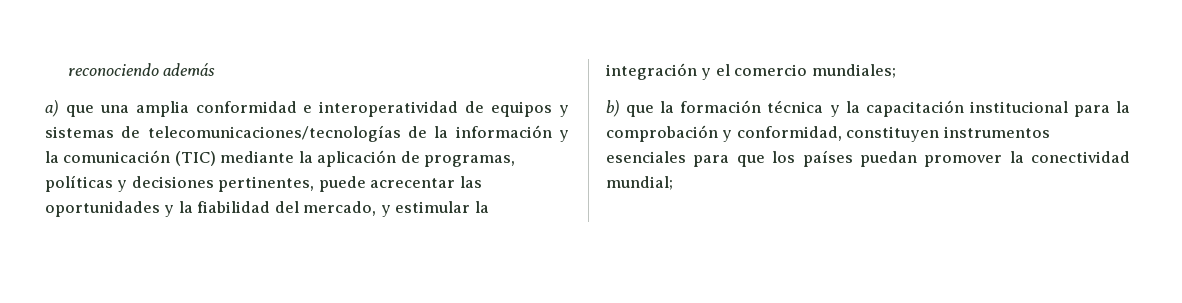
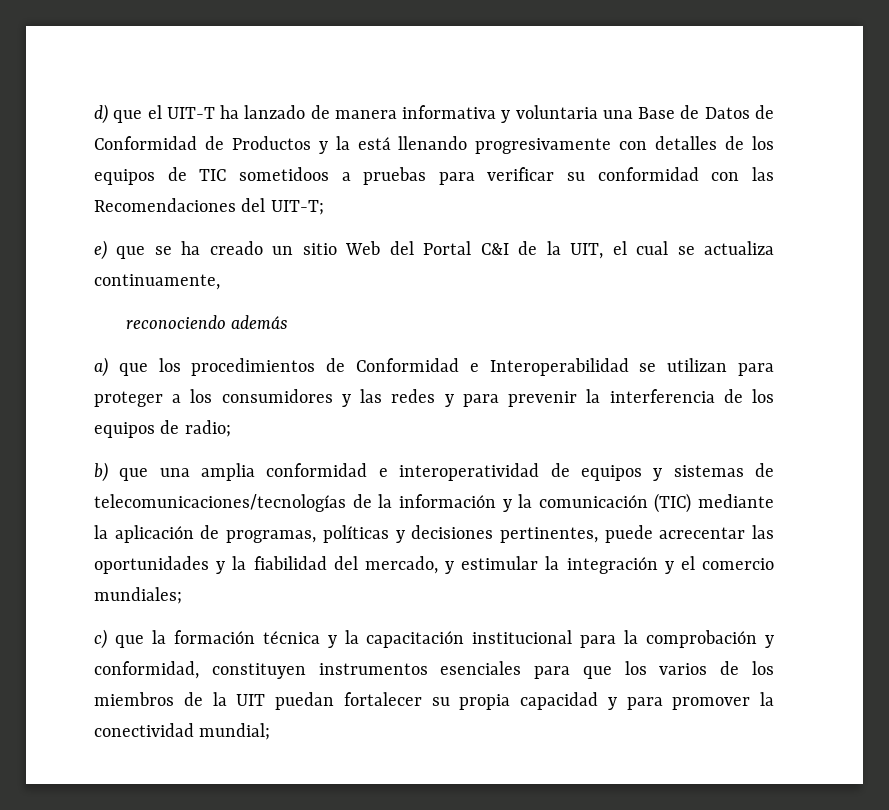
[67,63,216,76] [45,100,59,117] reconociendo además // a) -> [94,104,774,124] [94,136,774,154] [94,167,774,185] [94,198,324,215] [94,240,775,260] [94,274,220,290] [125,315,289,329] [94,357,774,377] [94,389,774,407] [94,420,231,438] [94,462,108,482] d) que el UIT-T ha lanzado de manera informativa y voluntaria una Base de Datos de Conformidad de Productos y la está llenando progresivamente con detalles de los equipos de TIC sometidoos a pruebas para verificar su conformidad con las Recomendaciones del UIT-T; // e) que se ha creado un sitio Web del Portal C&I de la UIT, el cual se actualiza continuamente, // reconociendo además // a) que los procedimientos de Conformidad e Interoperabilidad se utilizan para proteger a los consumidores y las redes y para prevenir la interferencia de los equipos de radio; // b)
[606,100,620,117] b) -> [94,629,107,649] c)
[802,150,917,167] países puedan -> [659,661,775,675] [94,692,663,710] varios de los miembros de la UIT puedan fortalecer su propia capacidad y para

